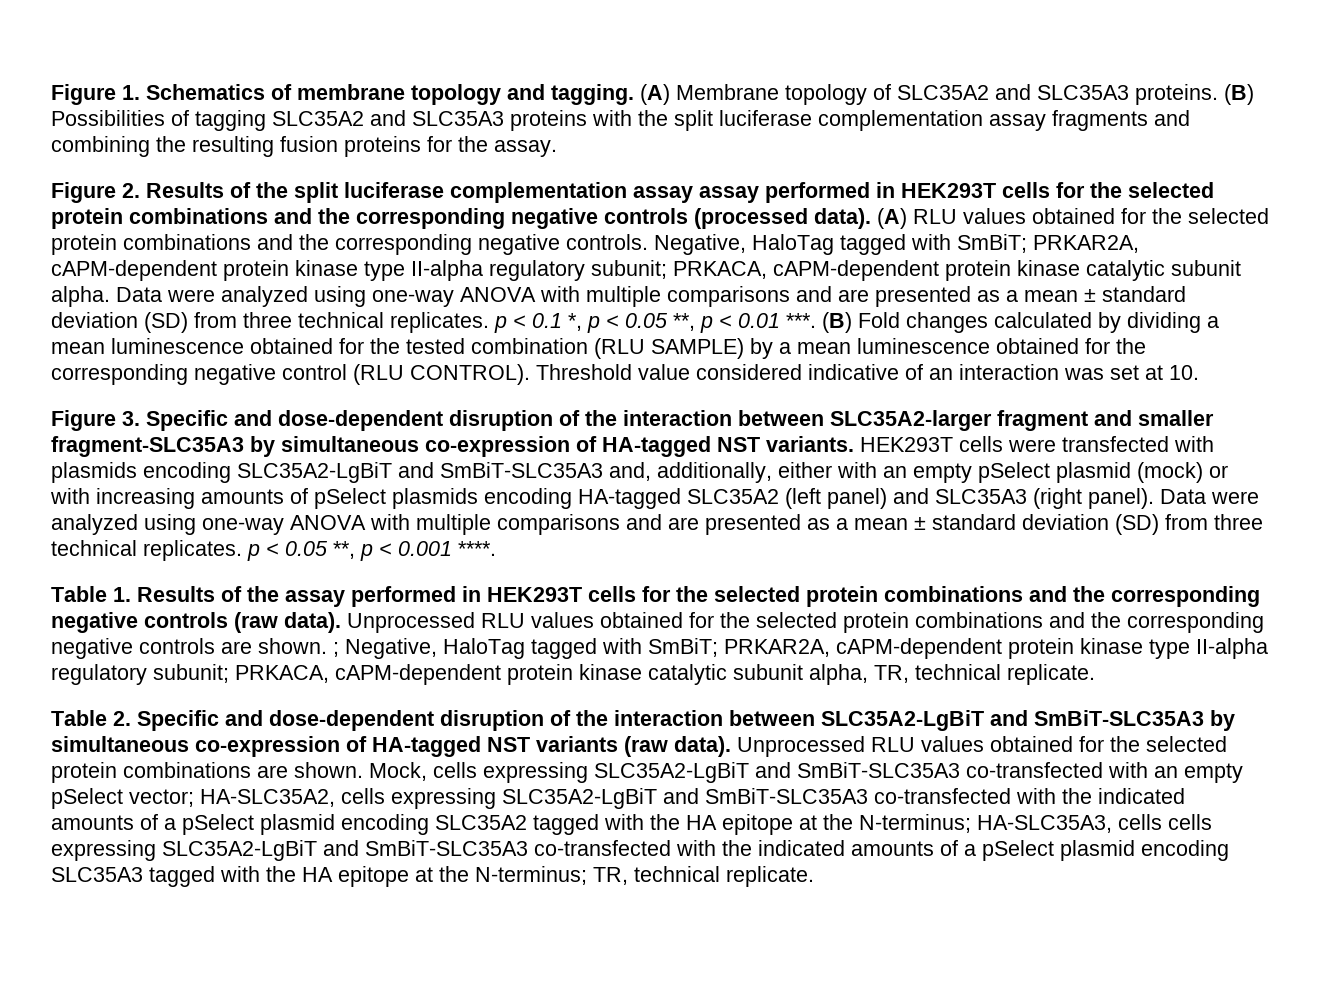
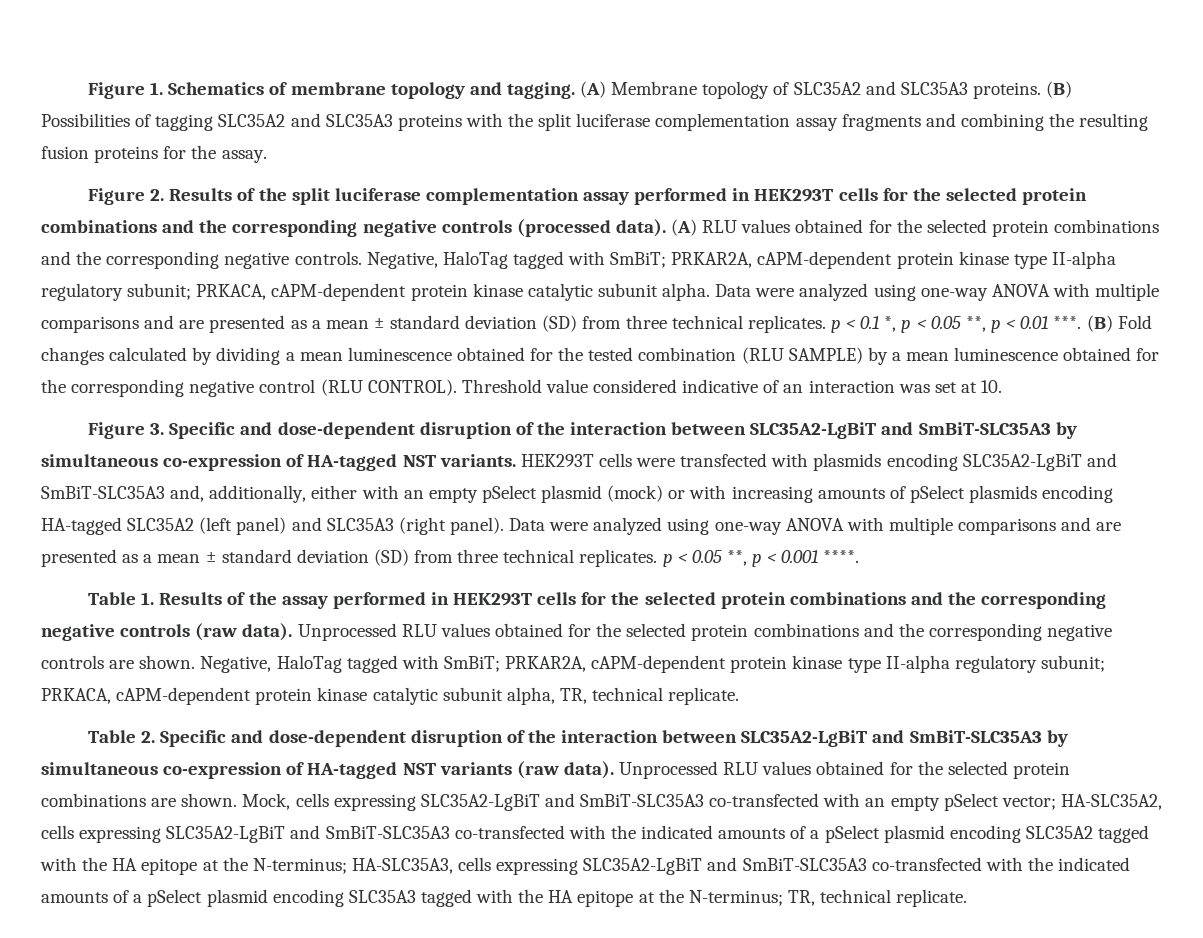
[699,186,759,203] assay -> (630, 198) none
[830,410,1214,431] [51,436,244,457] SLC35A2-larger fragment and smaller fragment-SLC35A3 -> [750,422,1051,439] SLC35A2-LgBiT and SmBiT-SLC35A3
[333,642,339,657] ; -> (196, 662) none
[1168,814,1212,830] cells -> (492, 864) none

